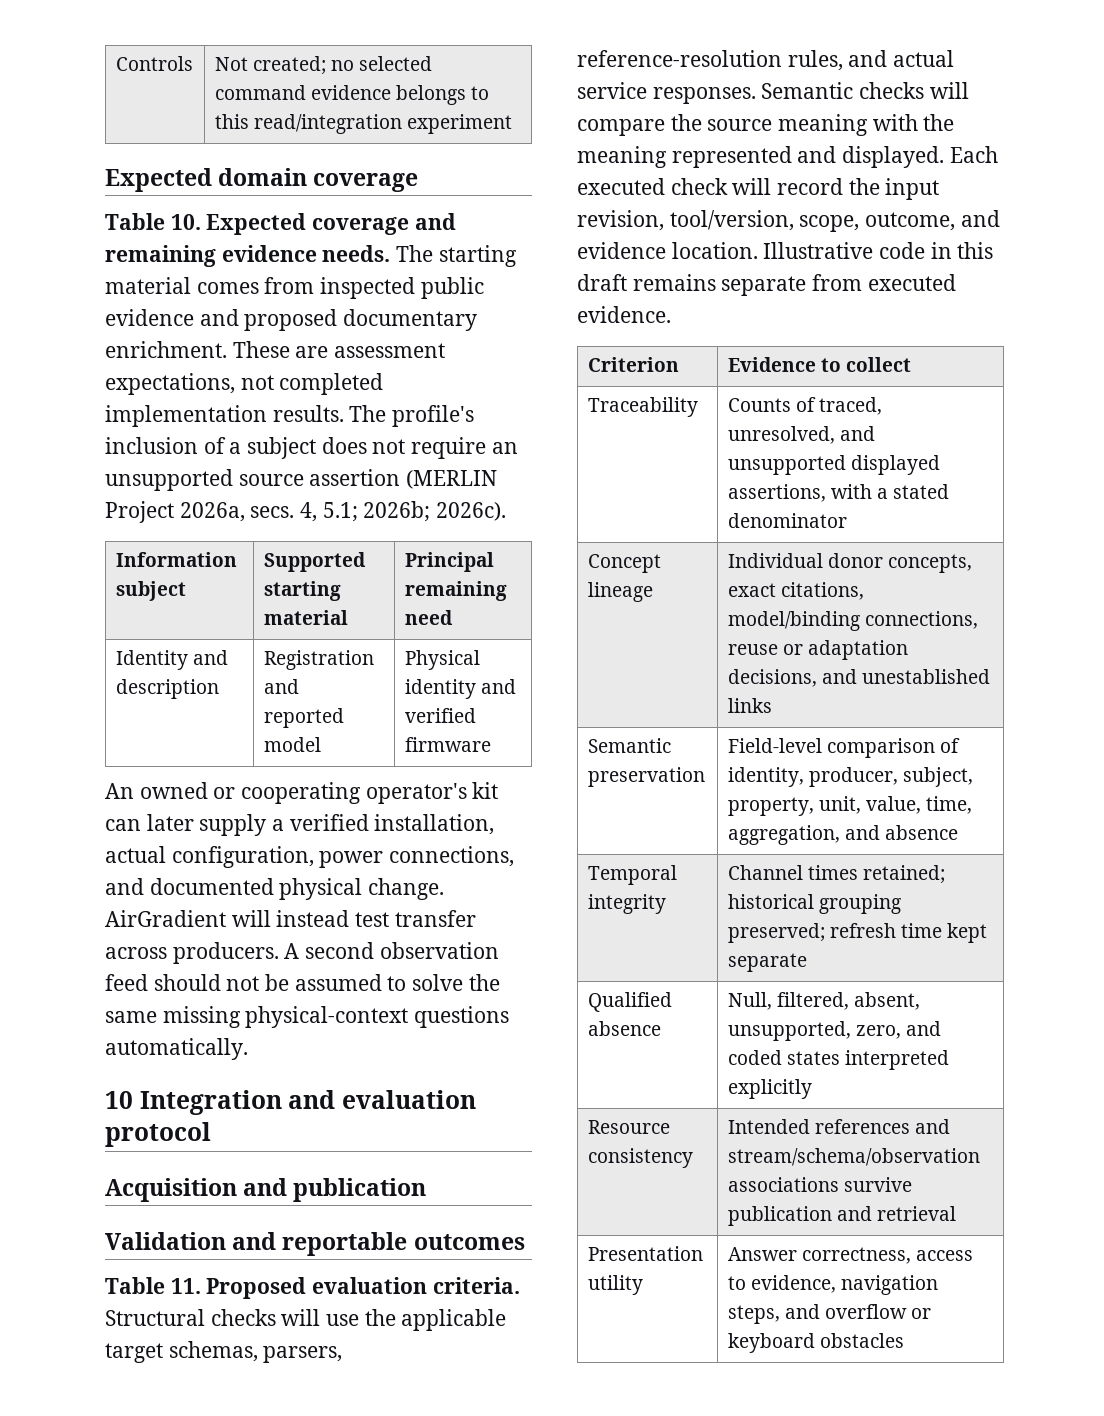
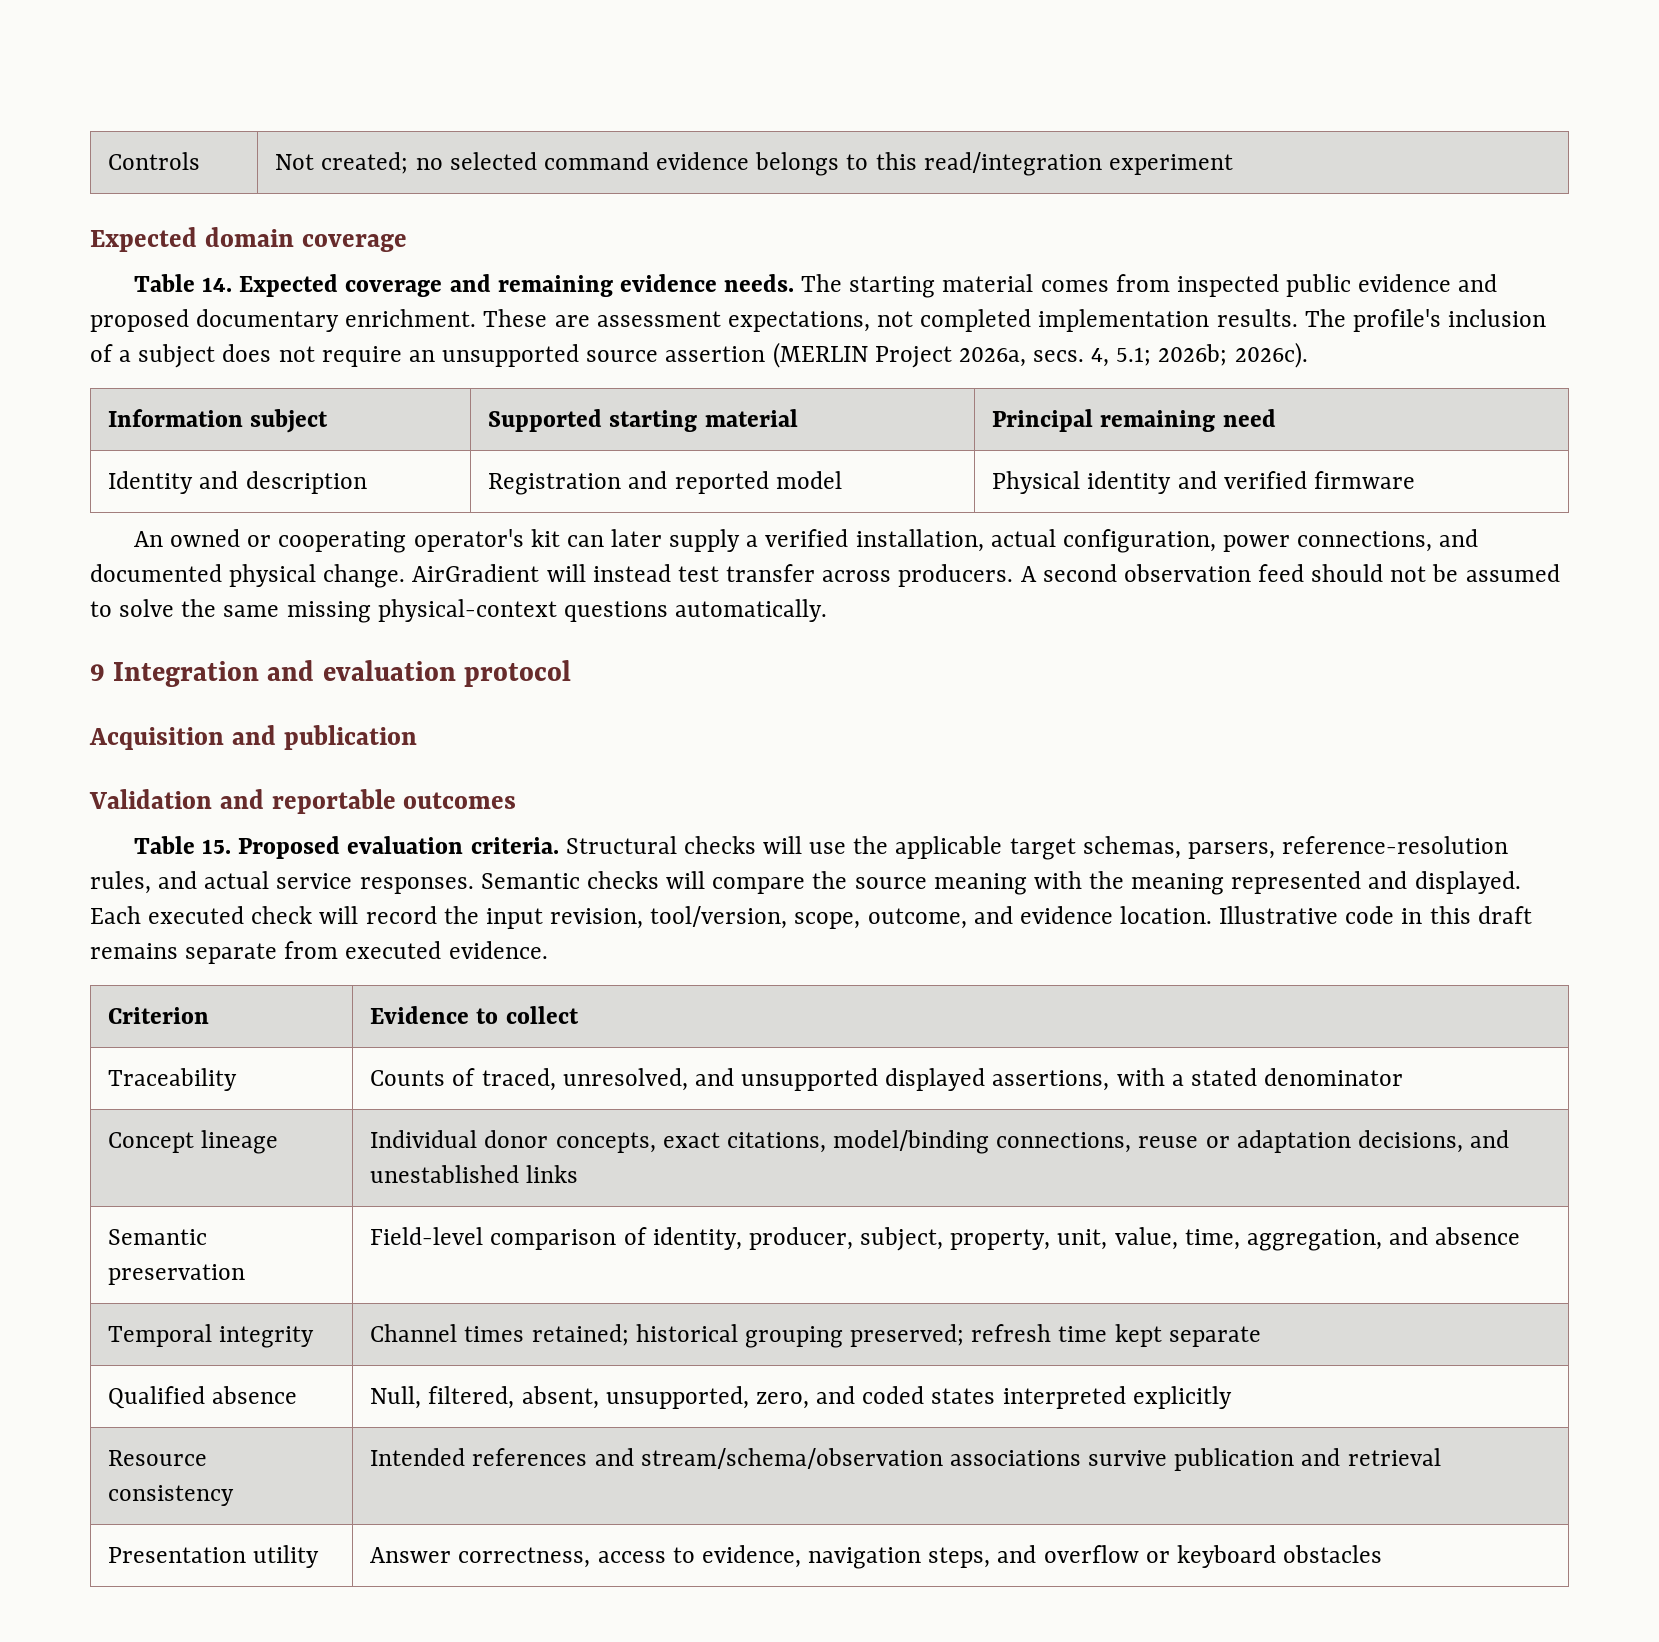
[170,214,201,230] 10. -> [202,277,233,292] 14.
[105,1091,133,1109] 10 -> [90,664,105,681] 9
[170,1278,201,1294] 11. -> [202,839,232,854] 15.

